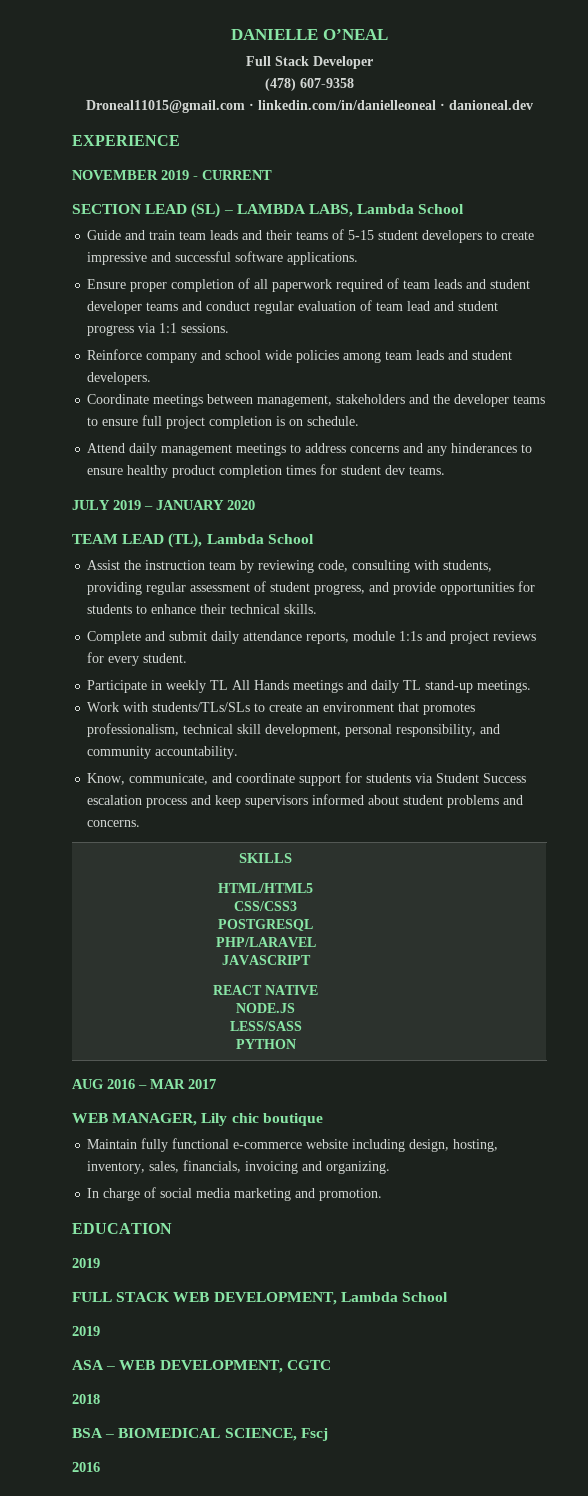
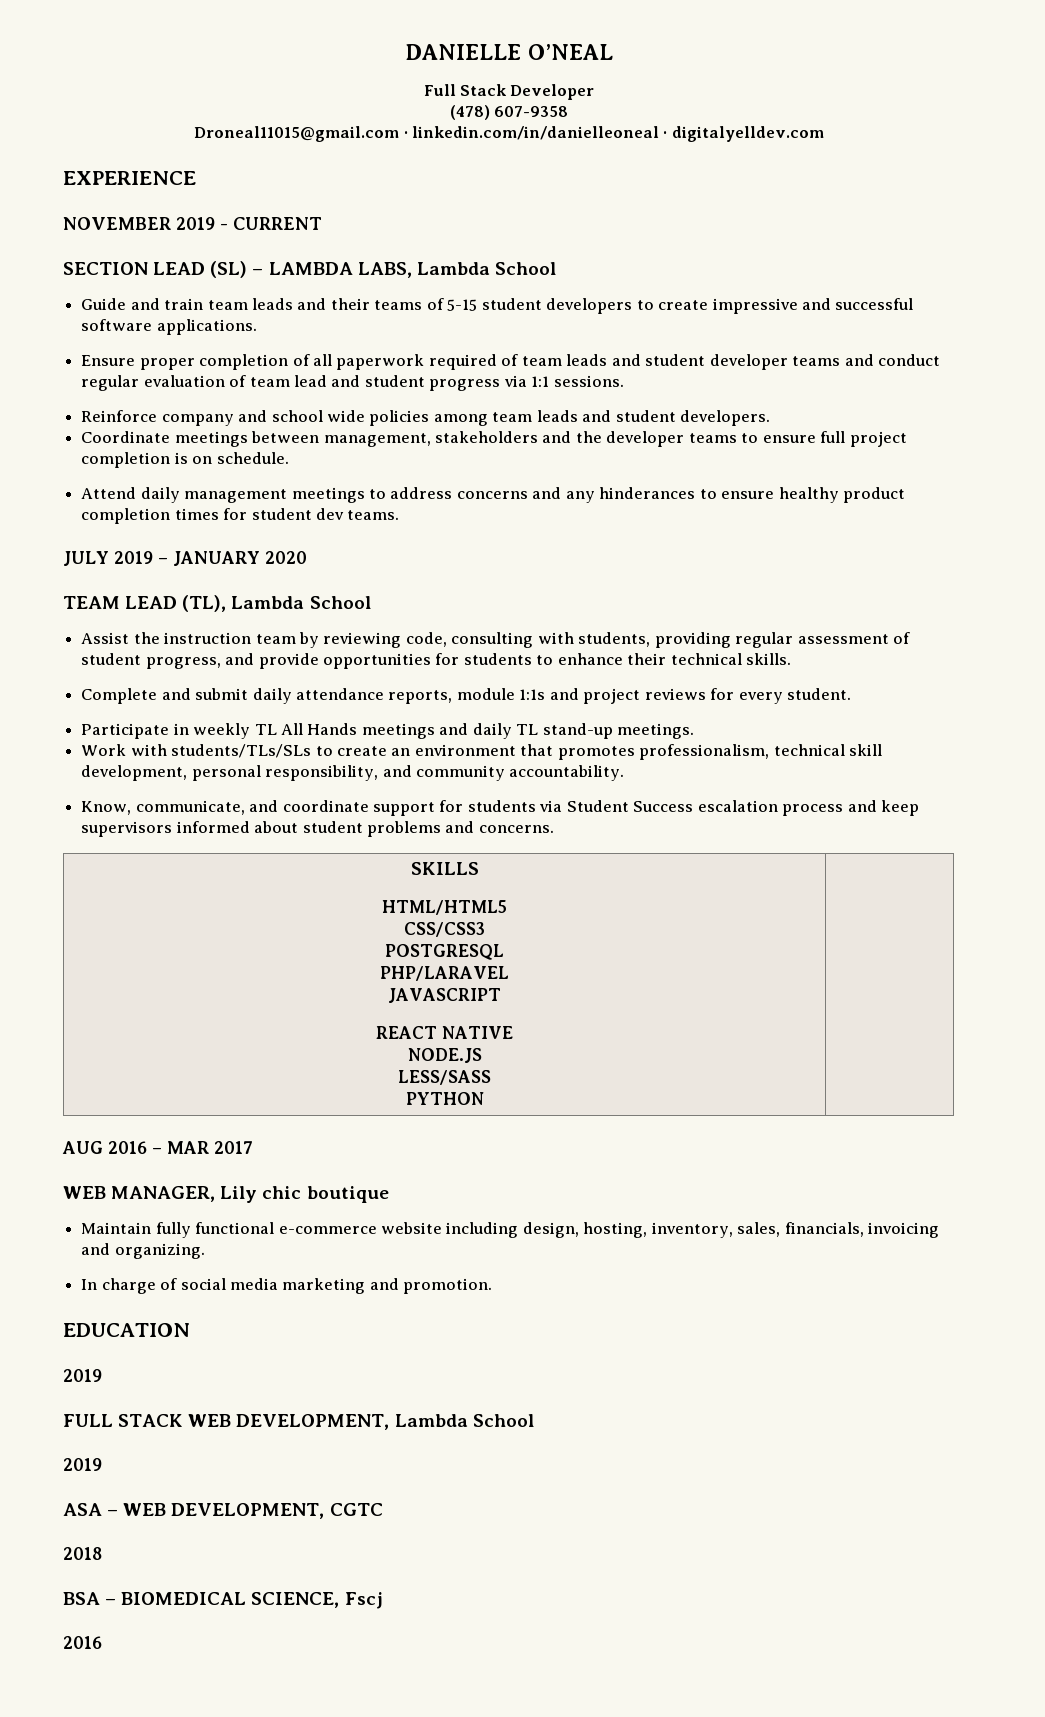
[449,100,533,110] danioneal.dev -> [671,126,824,142] digitalyelldev.com

